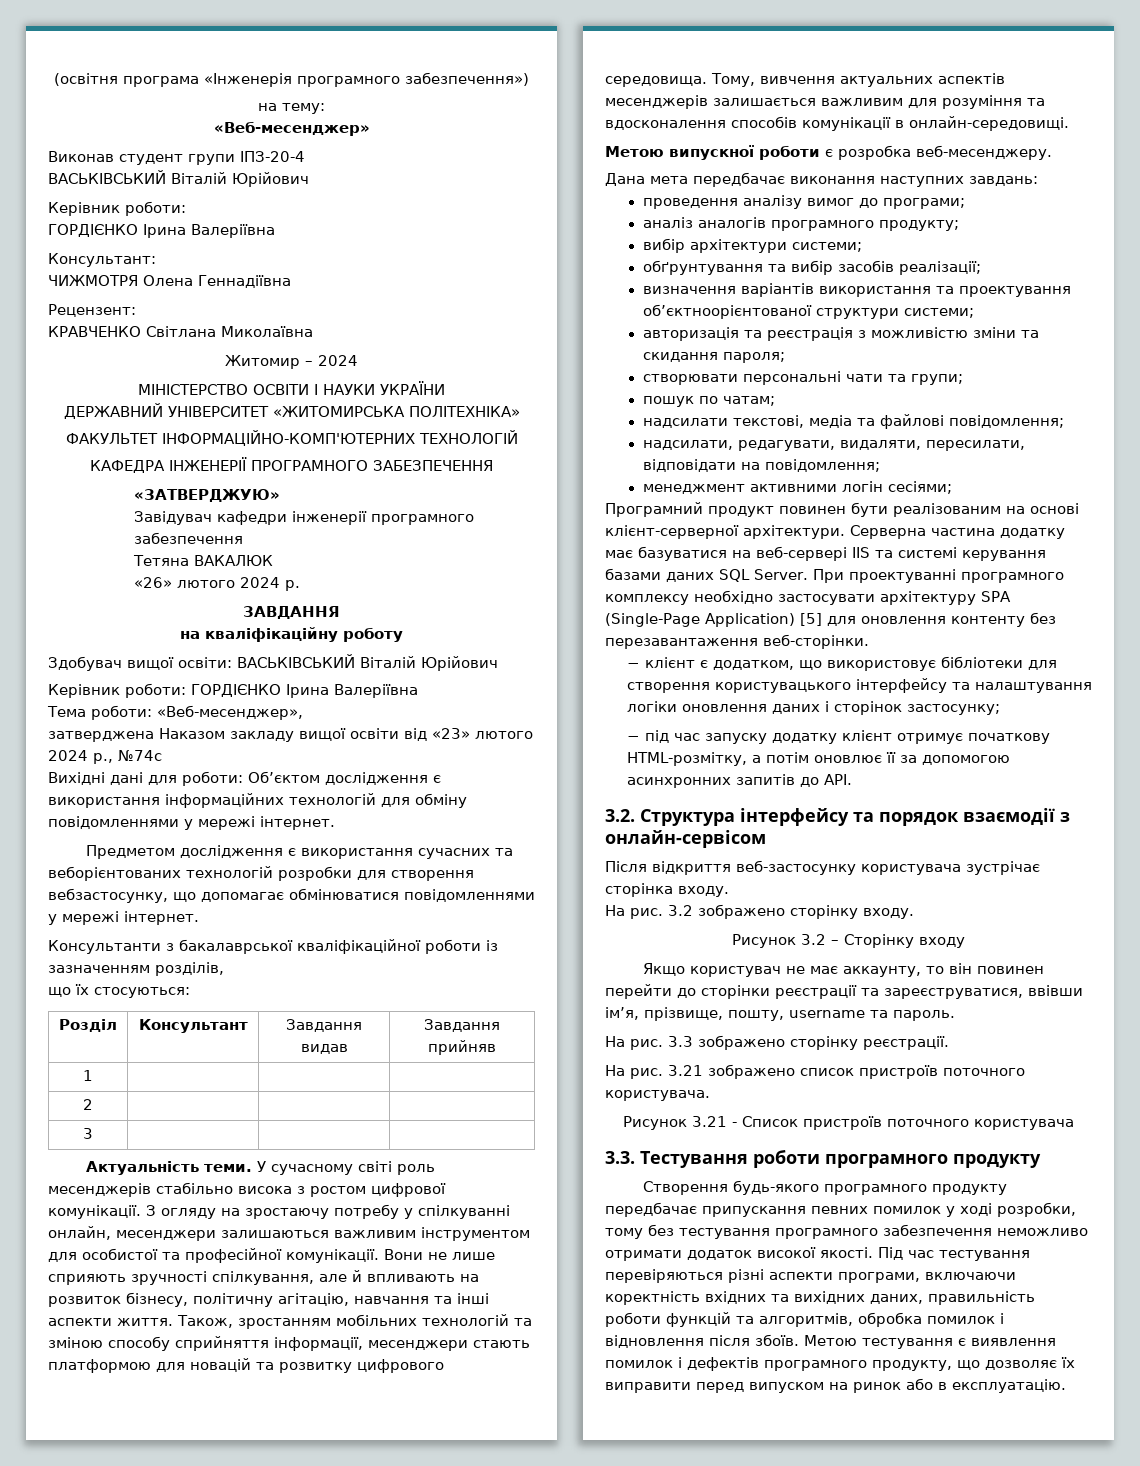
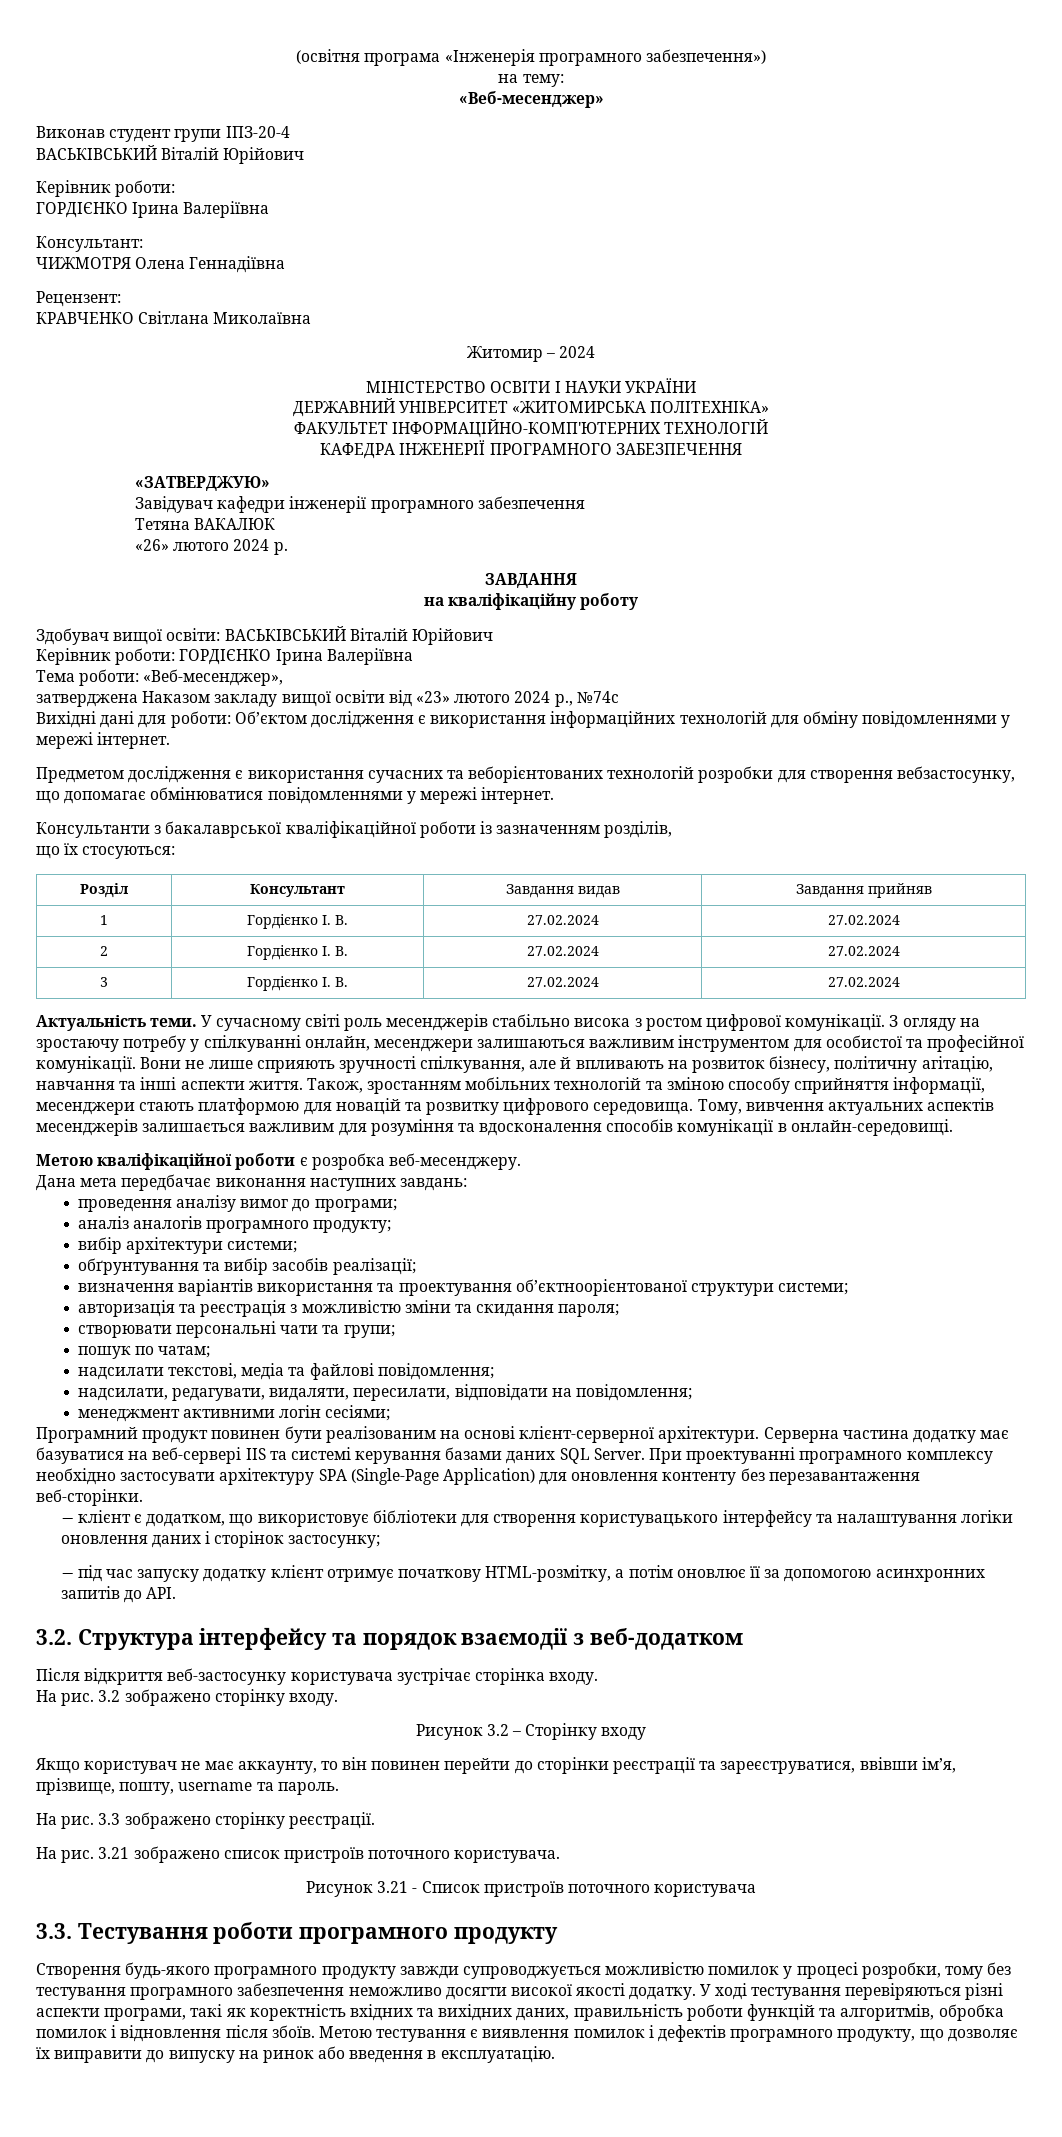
[83,1099,93,1110] [83,1128,93,1139] | | // 2 | | | // 3 | | | -> [247,914,348,929] [526,915,599,925] [827,915,900,925] [100,946,108,956] [247,945,348,960] [526,946,599,956] [827,946,900,956] [100,977,108,987] [247,976,348,991] [526,977,599,987] [827,977,900,987] Гордієнко І. В. | 27.02.2024 | 27.02.2024 // 2 | Гордієнко І. В. | 27.02.2024 | 27.02.2024 // 3 | Гордієнко І. В. | 27.02.2024 | 27.02.2024
[669,145,754,160] випускної -> [97,1153,233,1170] кваліфікаційної
[800,613,822,626] [5] -> (535, 1476) none
[605,830,766,848] онлайн-сервісом -> [589,1628,743,1650] веб-додатком
[605,1202,868,1217] передбачає припускання певних -> [399,1962,705,1979] завжди супроводжується можливістю
[960,1203,992,1216] ході -> [796,1962,858,1979] процесі
[605,1247,934,1261] отримати додаток високої якості. Під час -> [445,1983,747,2000] досягти високої якості додатку. У ході
[925,1272,1016,1280] включаючи -> [190,2004,246,2017] такі як
[696,1382,824,1393] перед випуском -> [146,2050,235,2063] до випуску
(933, 1384) none -> [349,2050,424,2063] введення

